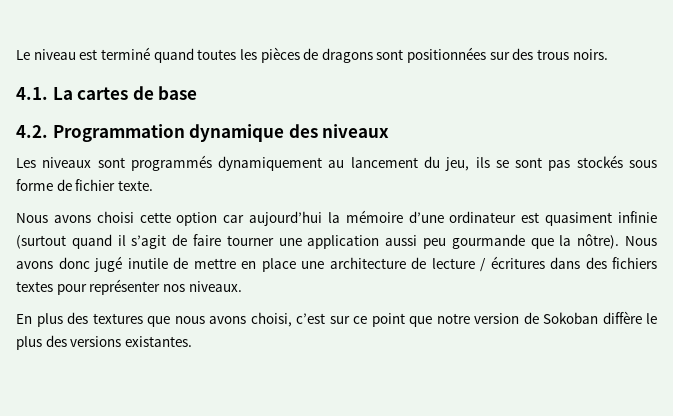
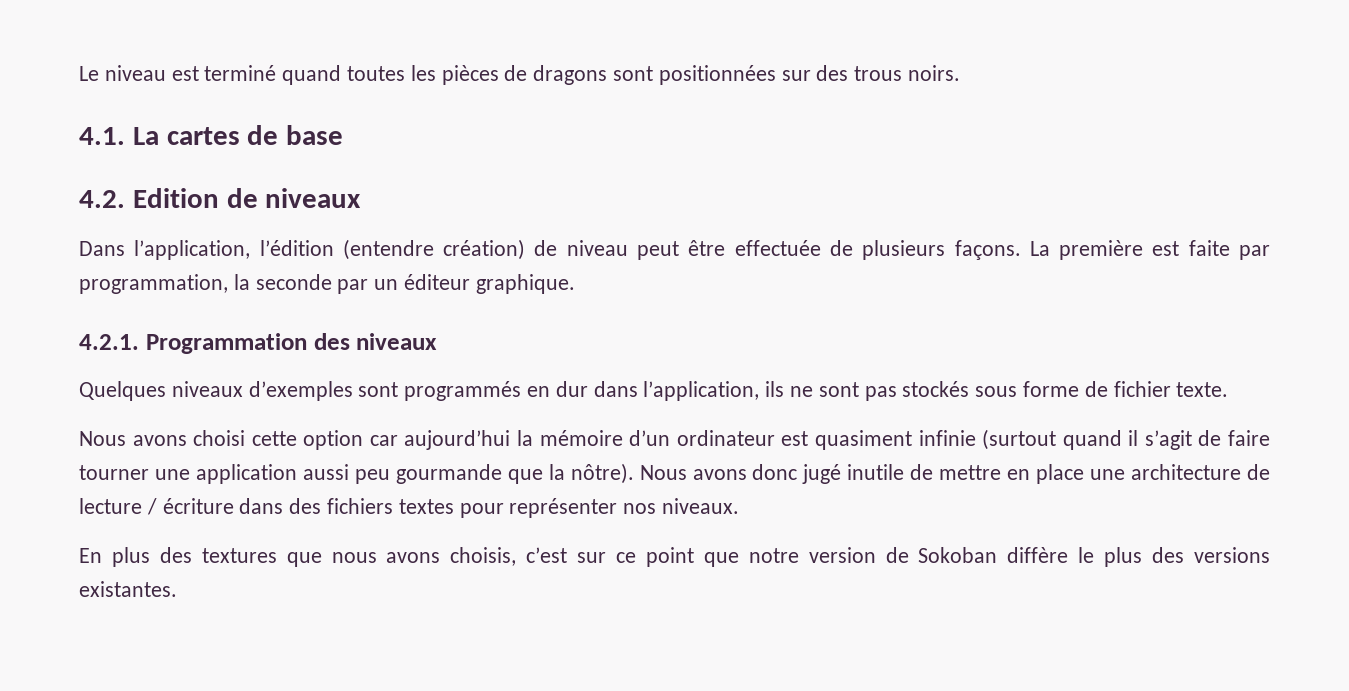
[52,124,390,142] [16,155,509,171] Programmation dynamique des niveaux // Les niveaux sont programmés dynamiquement au lancement du jeu, ils se -> [132,188,362,208] [79,239,1270,260] [79,274,575,294] [79,333,438,354] [79,381,814,401] Edition de niveaux // Dans l’application, l’édition (entendre création) de niveau peut être effectuée de plusieurs façons. La première est faite par programmation, la seconde par un éditeur graphique. // 4.2.1. Programmation des niveaux // Quelques niveaux d’exemples sont programmés en dur dans l’application, ils ne
[408,211,444,223] d’une -> [629,430,671,446] d’un
[490,256,545,269] écritures -> [162,498,234,514] écriture
[250,312,292,327] choisi, -> [450,547,517,566] choisis,

